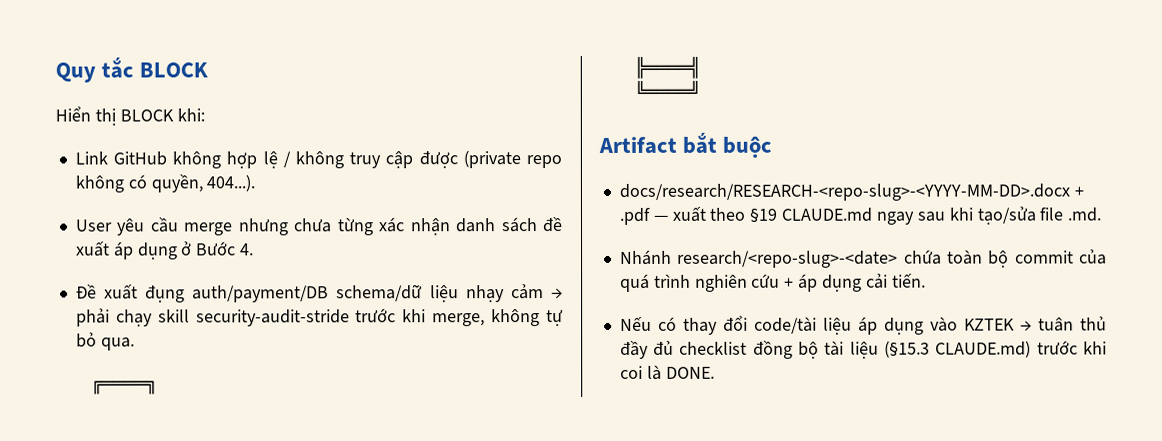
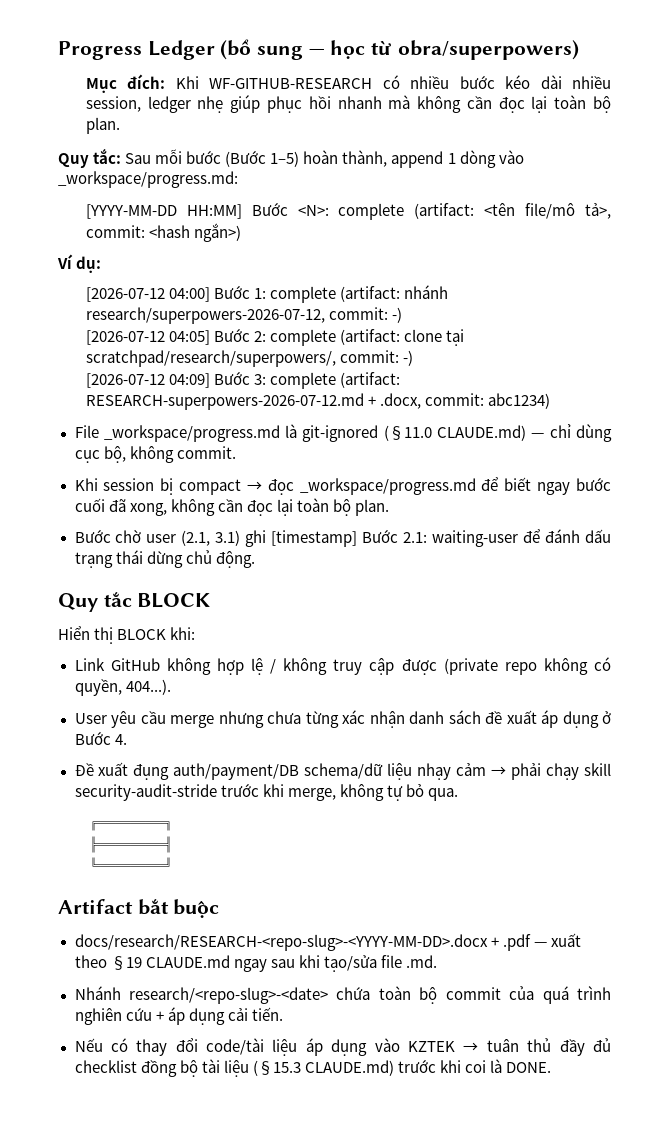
(55, 72) none -> [58,39,579,60] [85,74,611,93] [85,95,611,113] [85,117,120,134] [58,148,524,168] [58,171,238,188] [85,202,612,220] [85,223,242,242] [57,254,102,273] [85,285,449,303] [85,307,403,324] [85,328,465,346] [85,350,414,367] [85,371,401,389] [85,393,551,410] [74,424,612,442] [74,446,236,463] [74,477,612,495] [74,498,389,516] [74,529,611,547] [74,550,255,568] Progress Ledger (bổ sung — học từ obra/superpowers) // Mục đích: Khi WF-GITHUB-RESEARCH có nhiều bước kéo dài nhiều session, ledger nhẹ giúp phục hồi nhanh mà không cần đọc lại toàn bộ plan. // Quy tắc: Sau mỗi bước (Bước 1–5) hoàn thành, append 1 dòng vào _workspace/progress.md: // [YYYY-MM-DD HH:MM] Bước <N>: complete (artifact: <tên file/mô tả>, commit: <hash ngắn>) // Ví dụ: // [2026-07-12 04:00] Bước 1: complete (artifact: nhánh research/superpowers-2026-07-12, commit: -) // [2026-07-12 04:05] Bước 2: complete (artifact: clone tại scratchpad/research/superpowers/, commit: -) // [2026-07-12 04:09] Bước 3: complete (artifact: RESEARCH-superpowers-2026-07-12.md + .docx, commit: abc1234) // File _workspace/progress.md là git-ignored (§11.0 CLAUDE.md) — chỉ dùng cục bộ, không commit. // Khi session bị compact → đọc _workspace/progress.md để biết ngay bước cuối đã xong, không cần đọc lại toàn bộ plan. // Bước chờ user (2.1, 3.1) ghi [timestamp] Bước 2.1: waiting-user để đánh dấu trạng thái dừng chủ động. //

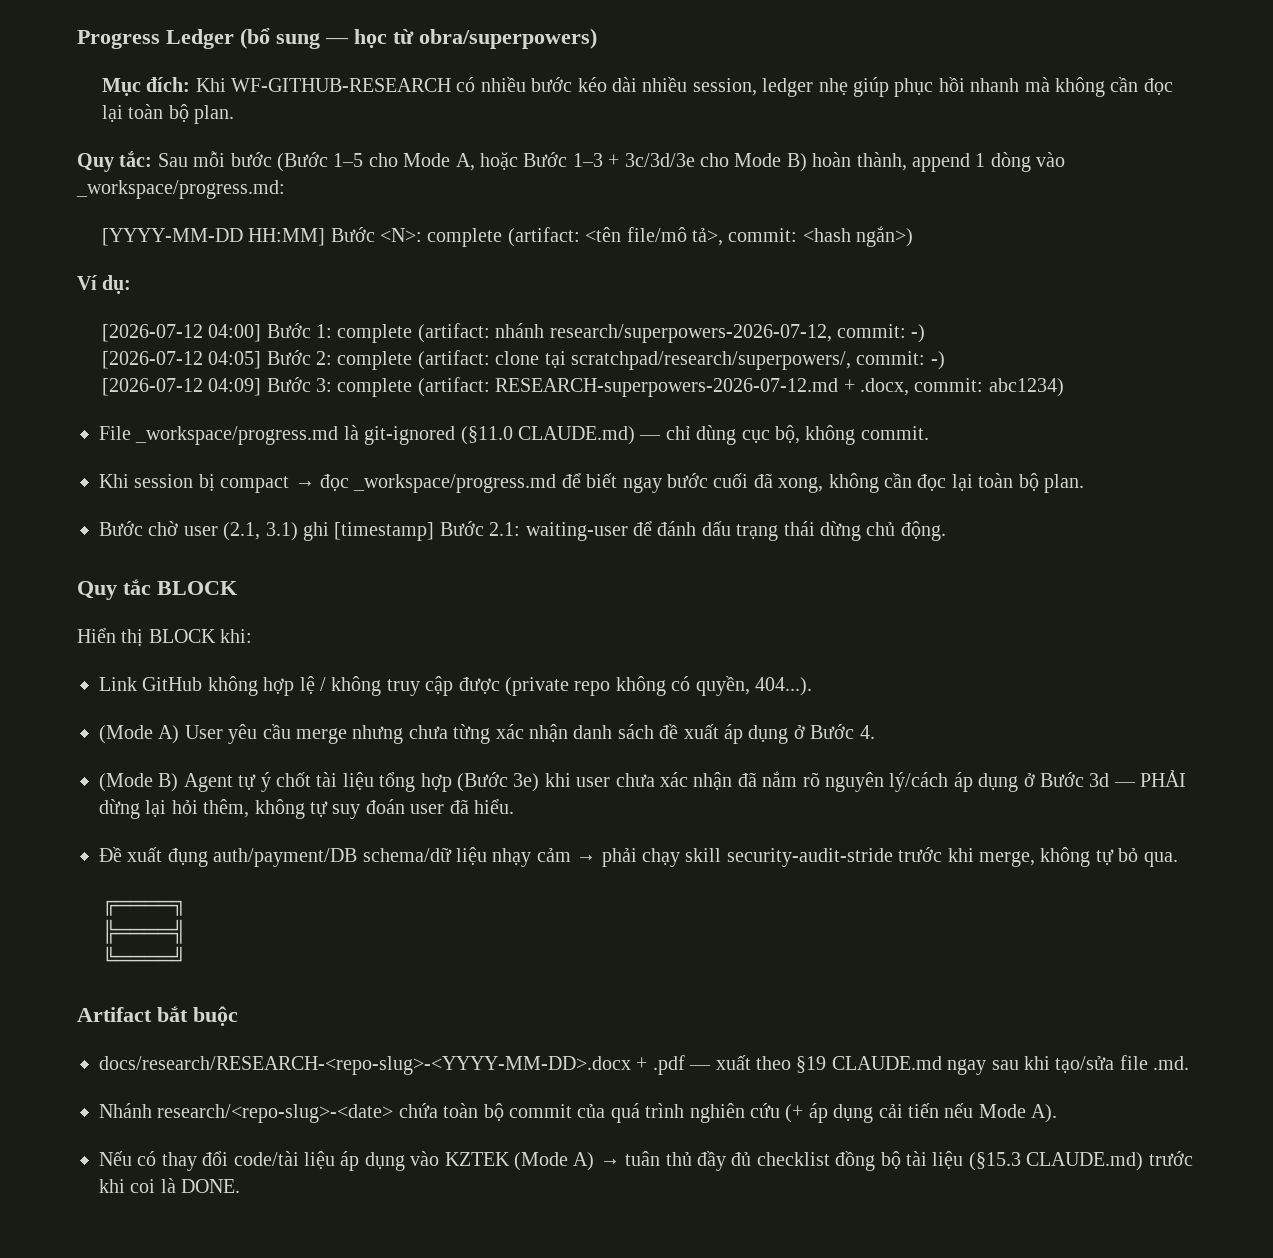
[270,151,300,167] 1–5) -> [333,152,807,172] 1–5 cho Mode A, hoặc Bước 1–3 + 3c/3d/3e cho Mode B)
(171, 687) none -> [99,725,180,744] (Mode A)
(127, 739) none -> [99,770,1187,792] [99,799,514,819] // (Mode B) Agent tự ý chốt tài liệu tổng hợp (Bước 3e) khi user chưa xác nhận đã nắm rõ nguyên lý/cách áp dụng ở Bước 3d — PHẢI dừng lại hỏi thêm, không tự suy đoán user đã hiểu.
[155,1011,164,1021] + -> [785,1104,804,1123] (+
[251,1007,283,1021] tiến. -> [907,1103,1058,1123] tiến nếu Mode A).
(456, 1046) none -> [513,1152,595,1171] (Mode A)

